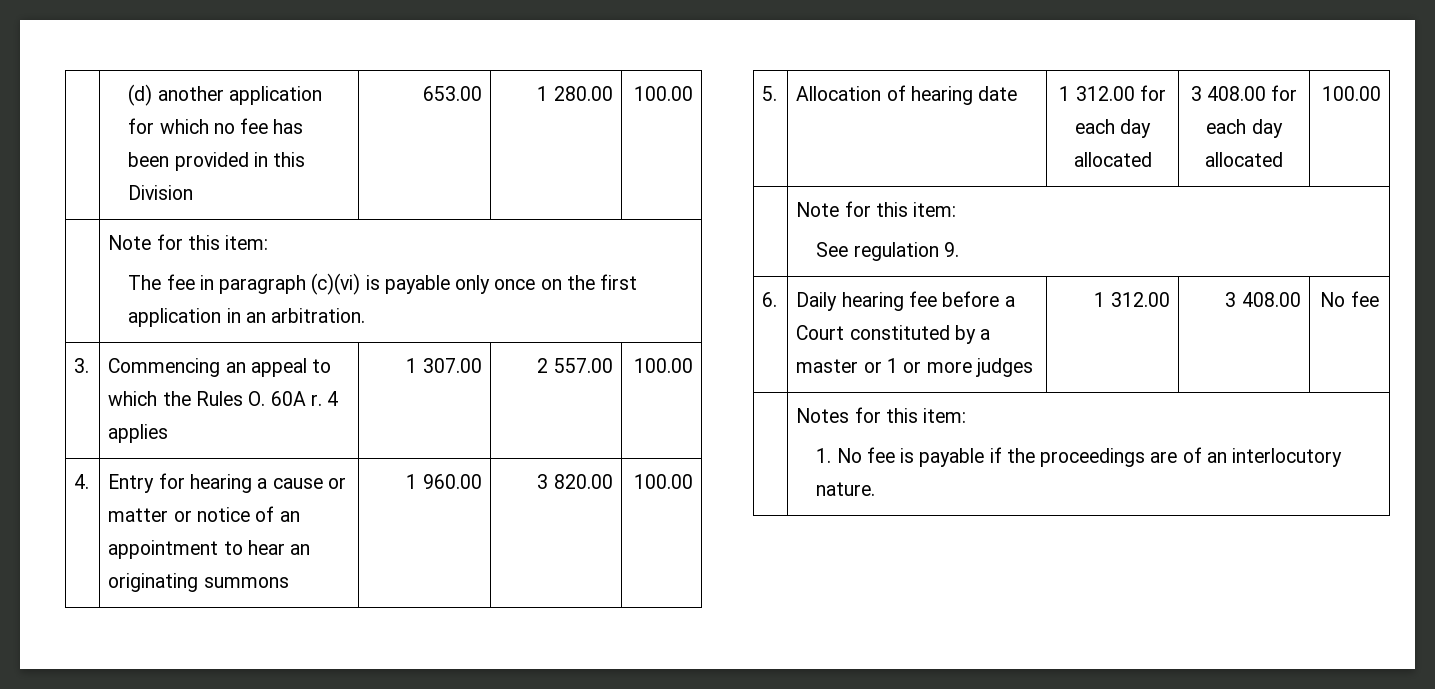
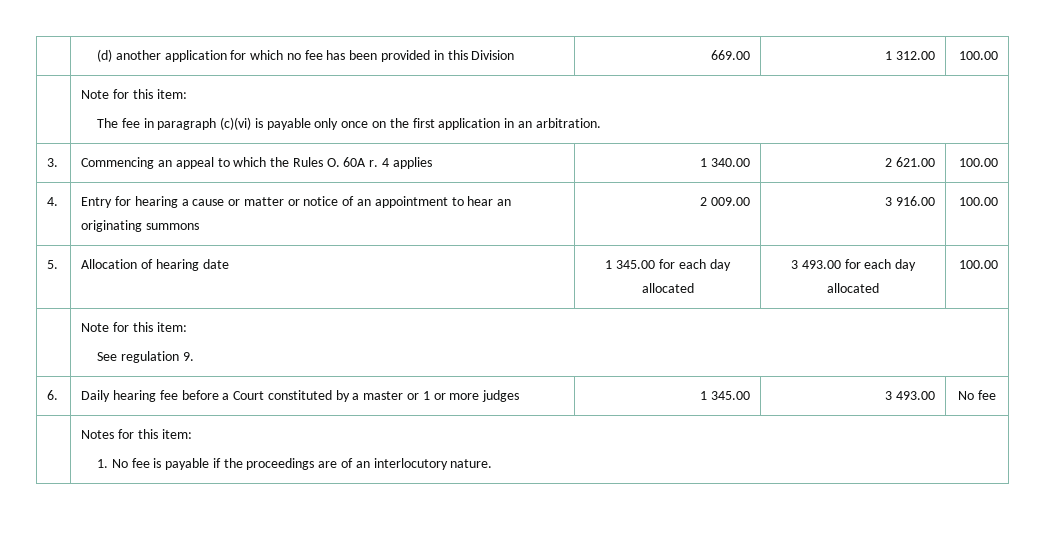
[422,86,482,101] [537,86,613,101] 653.00 | 1 280.00 -> [710,50,750,60] [884,51,935,60] 669.00 | 1 312.00
[422,358,482,373] [537,358,613,373] 307.00 | 2 557.00 -> [710,158,750,167] [884,157,935,167] 340.00 | 2 621.00
[406,474,482,489] [537,474,613,489] 1 960.00 | 3 820.00 -> [699,197,750,206] [884,196,935,206] 2 009.00 | 3 916.00
[1075,86,1135,101] 312.00 -> [616,260,656,269] 345.00
[1207,86,1266,101] 408.00 -> [801,260,841,269] 493.00
[1110,292,1170,307] [1225,292,1301,307] 312.00 | 3 408.00 -> [710,391,750,400] [884,391,935,400] 345.00 | 3 493.00

